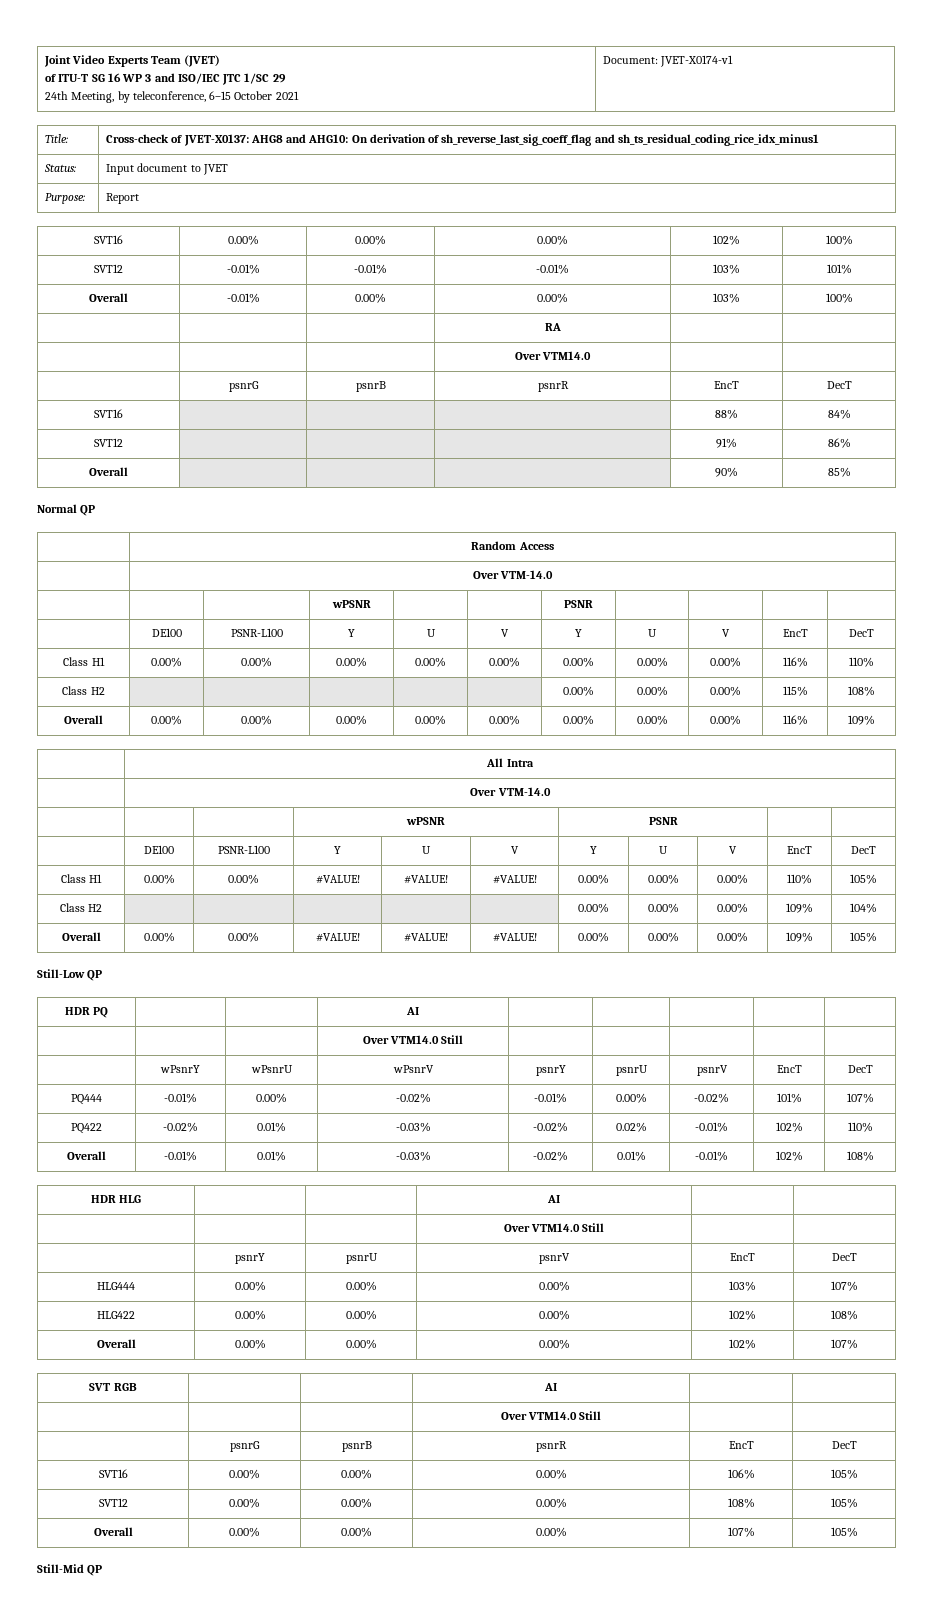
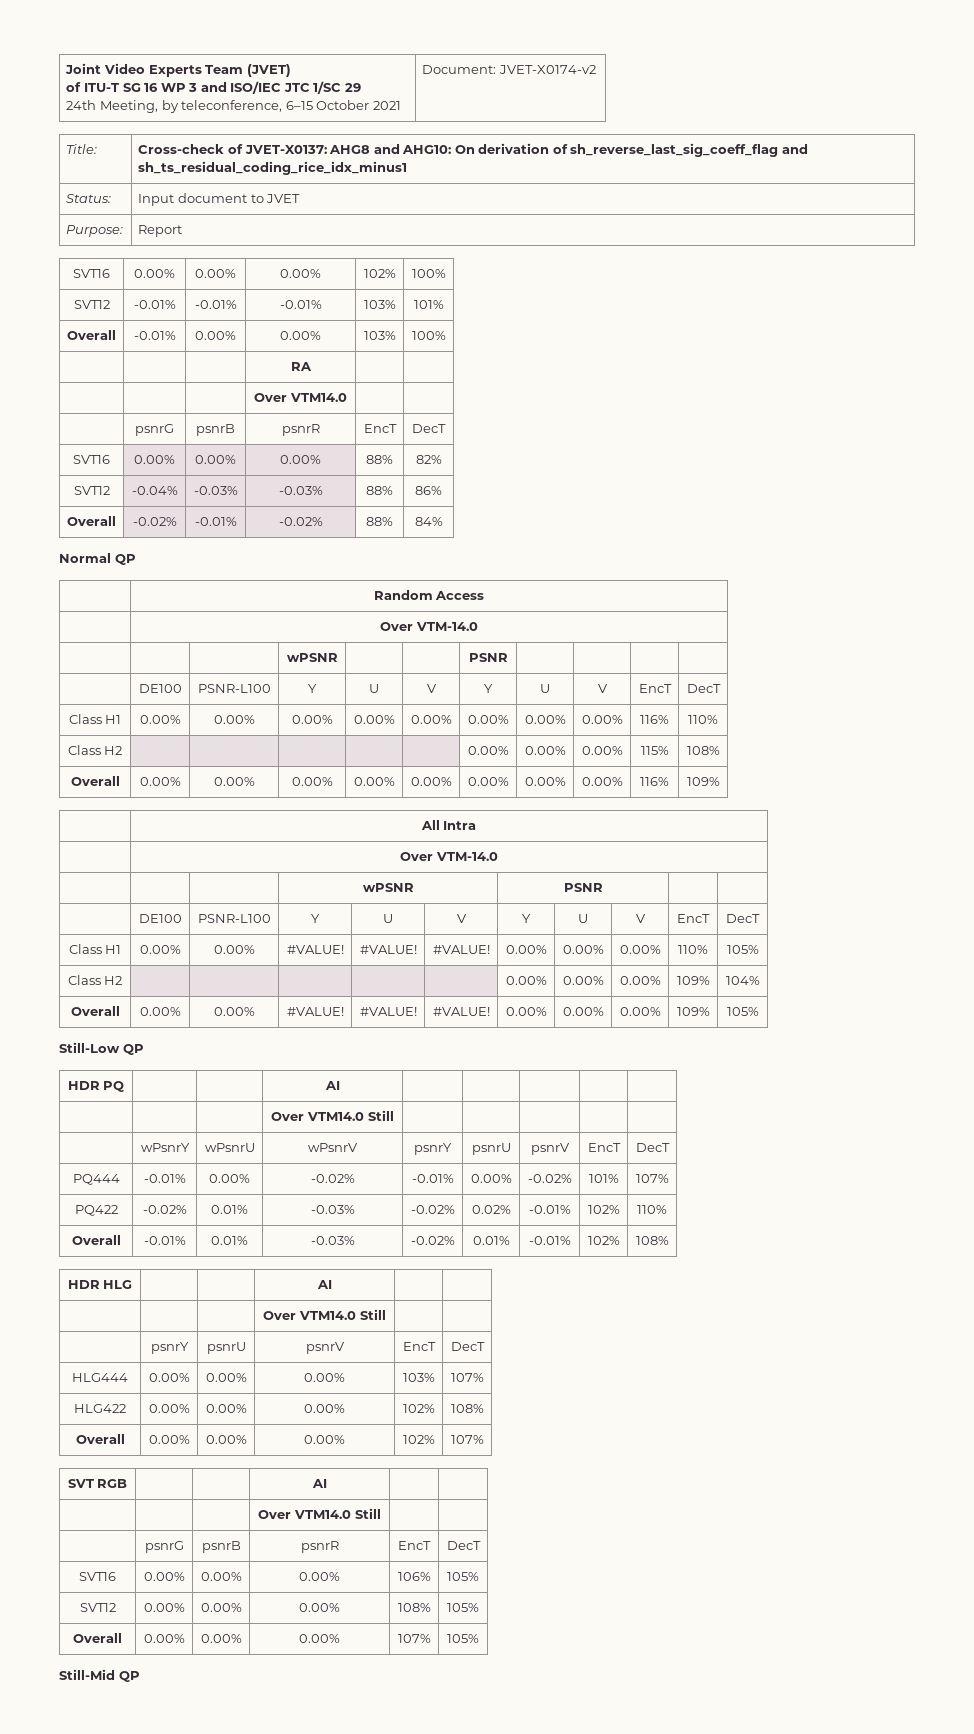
[660,55,734,67] JVET-X0174-v1 -> [498,65,596,74] JVET-X0174-v2
[715,409,738,419] [827,409,851,419] [94,438,123,447] [716,438,737,448] [827,438,851,448] [89,467,128,476] [715,467,738,477] [827,467,851,477] | | | 88% | 84% // SVT12 | | | | 91% | 86% // Overall | | | | 90% | 85% -> [134,455,175,464] [195,455,236,464] [280,455,321,464] [366,455,393,464] [415,455,442,464] [73,486,110,495] [131,486,178,495] [193,486,238,495] [278,486,323,495] [366,486,393,495] [415,486,442,495] [67,516,116,526] [132,517,177,526] [194,517,237,526] [278,517,323,526] [366,517,393,526] [414,517,443,526] 0.00% | 0.00% | 0.00% | 88% | 82% // SVT12 | -0.04% | -0.03% | -0.03% | 88% | 86% // Overall | -0.02% | -0.01% | -0.02% | 88% | 84%

